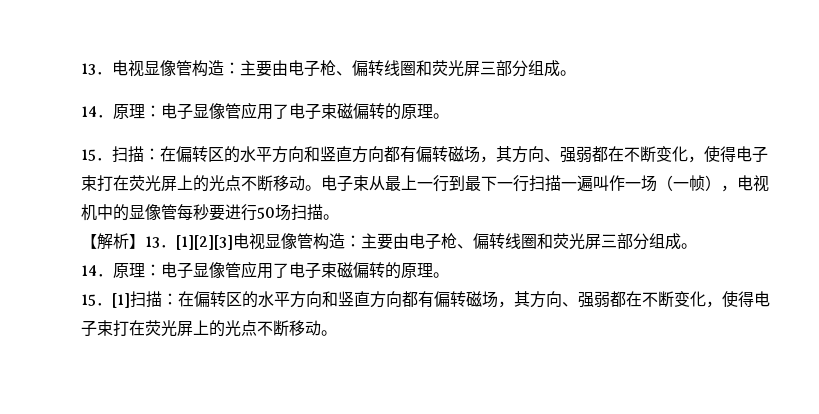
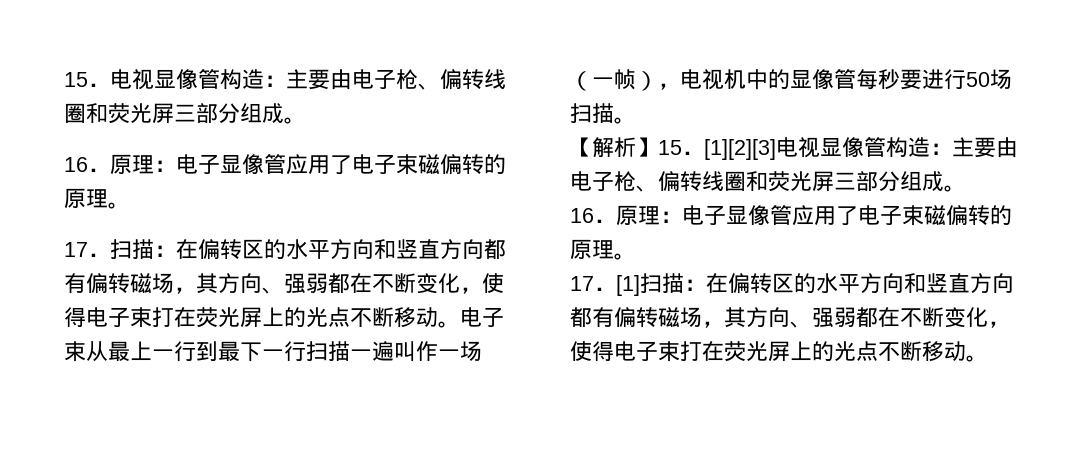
[81,63,96,75] 13 -> [64,72,88,87] 15
[81,106,97,117] 14 -> [64,157,88,172] 16
[81,149,96,161] 15 -> [64,242,88,257] 17
[145,236,160,248] 13 -> [658,140,682,155] 15
[81,265,97,276] 14 -> [570,208,594,223] 16
[81,294,96,306] 15 -> [570,276,594,291] 17

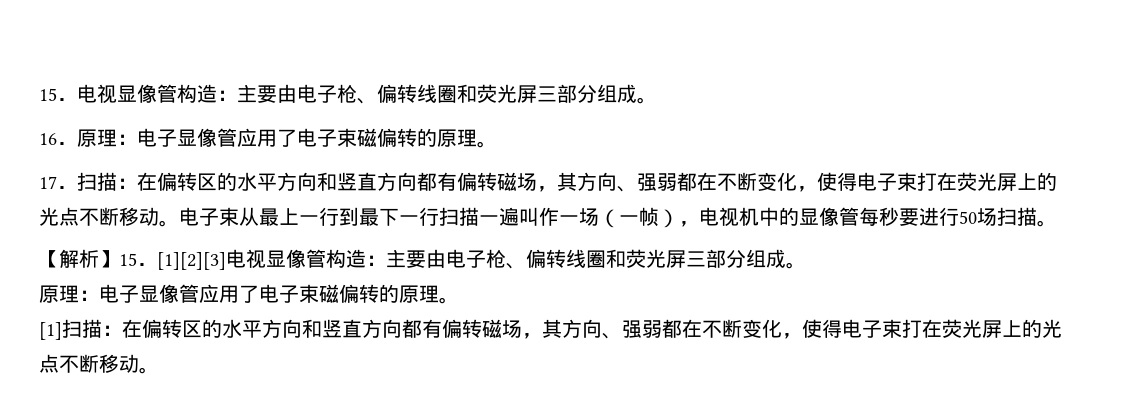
[570,208,616,223] 16． -> (806, 265) none
[570,276,616,291] 17． -> (459, 300) none

